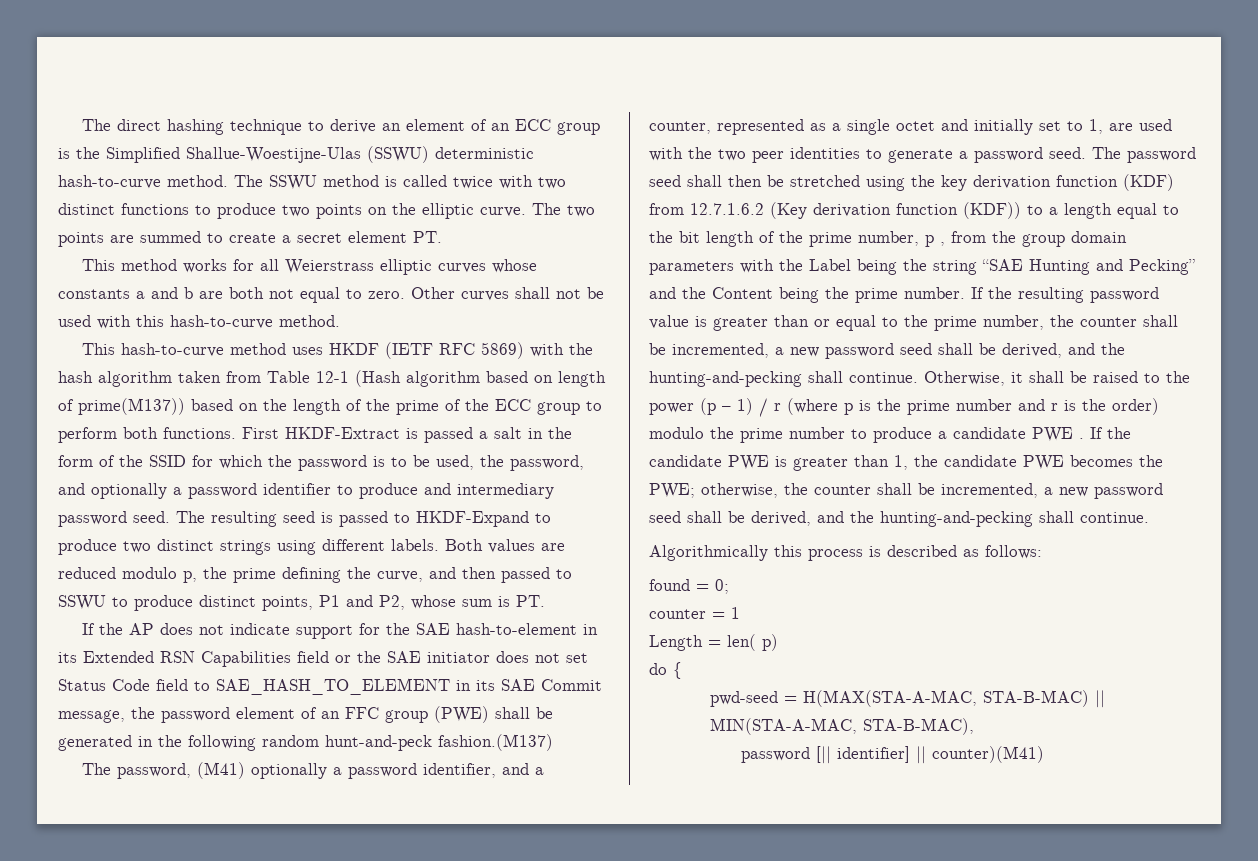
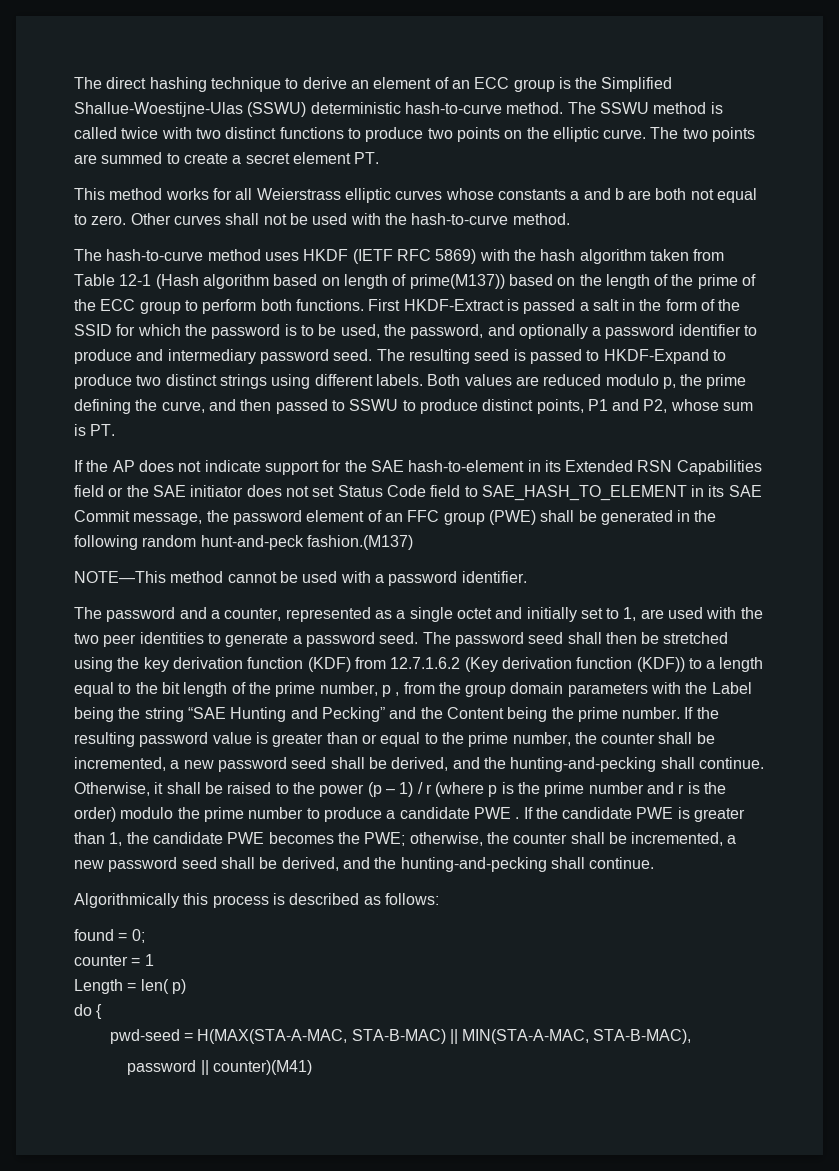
[136,315,164,327] this -> [384,213,407,225] the
[82,343,116,355] This -> [74,249,102,261] The
[82,762,497,779] The password, (M41) optionally a password identifier, -> [74,571,527,586] [74,607,176,622] NOTE—This method cannot be used with a password identifier. // The password
[815,746,910,764] [|| identifier] -> (197, 1067) none

